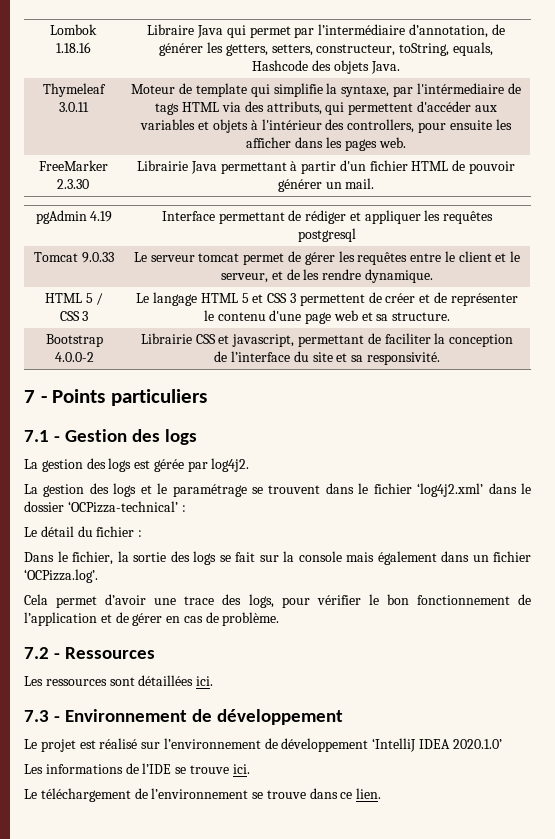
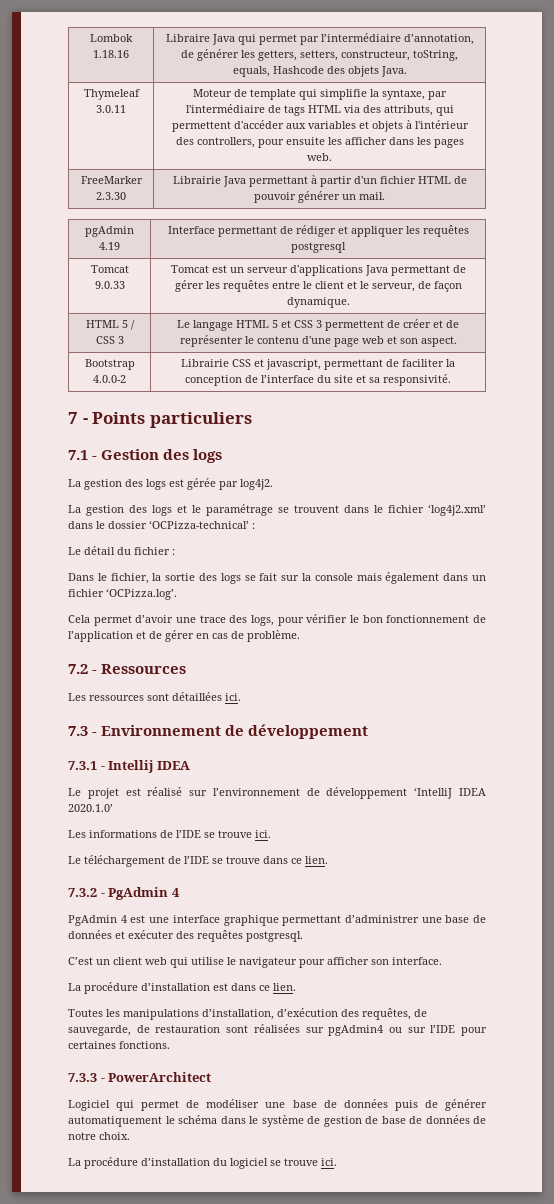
[416,83,504,94] l'intérmediaire -> [185,104,265,113] l'intermédiaire
[133,252,285,265] Le serveur tomcat permet -> [170,265,450,276] Tomcat est un serveur d'applications Java permettant
[271,269,362,280] et de les rendre -> [417,281,462,292] de façon
[376,312,451,321] sa structure. -> [399,336,457,347] son aspect.
(343, 717) none -> [68,760,190,773] // 7.3.1 - Intellij IDEA
[151,788,249,799] l’environnement -> [184,856,209,864] l’IDE
(382, 793) none -> [68,887,180,900] [68,915,486,926] [68,930,303,942] [68,957,442,968] [68,982,296,994] [68,1008,427,1020] [68,1024,487,1036] [68,1041,170,1049] [68,1072,212,1082] [68,1099,487,1111] [68,1115,486,1127] [68,1132,130,1140] [68,1157,337,1169] // 7.3.2 - PgAdmin 4 // PgAdmin 4 est une interface graphique permettant d’administrer une base de données et exécuter des requêtes postgresql. // C’est un client web qui utilise le navigateur pour afficher son interface. // La procédure d’installation est dans ce lien. // Toutes les manipulations d’installation, d’exécution des requêtes, de sauvegarde, de restauration sont réalisées sur pgAdmin4 ou sur l’IDE pour certaines fonctions. // 7.3.3 - PowerArchitect // Logiciel qui permet de modéliser une base de données puis de générer automatiquement le schéma dans le système de gestion de base de données de notre choix. // La procédure d’installation du logiciel se trouve ici.

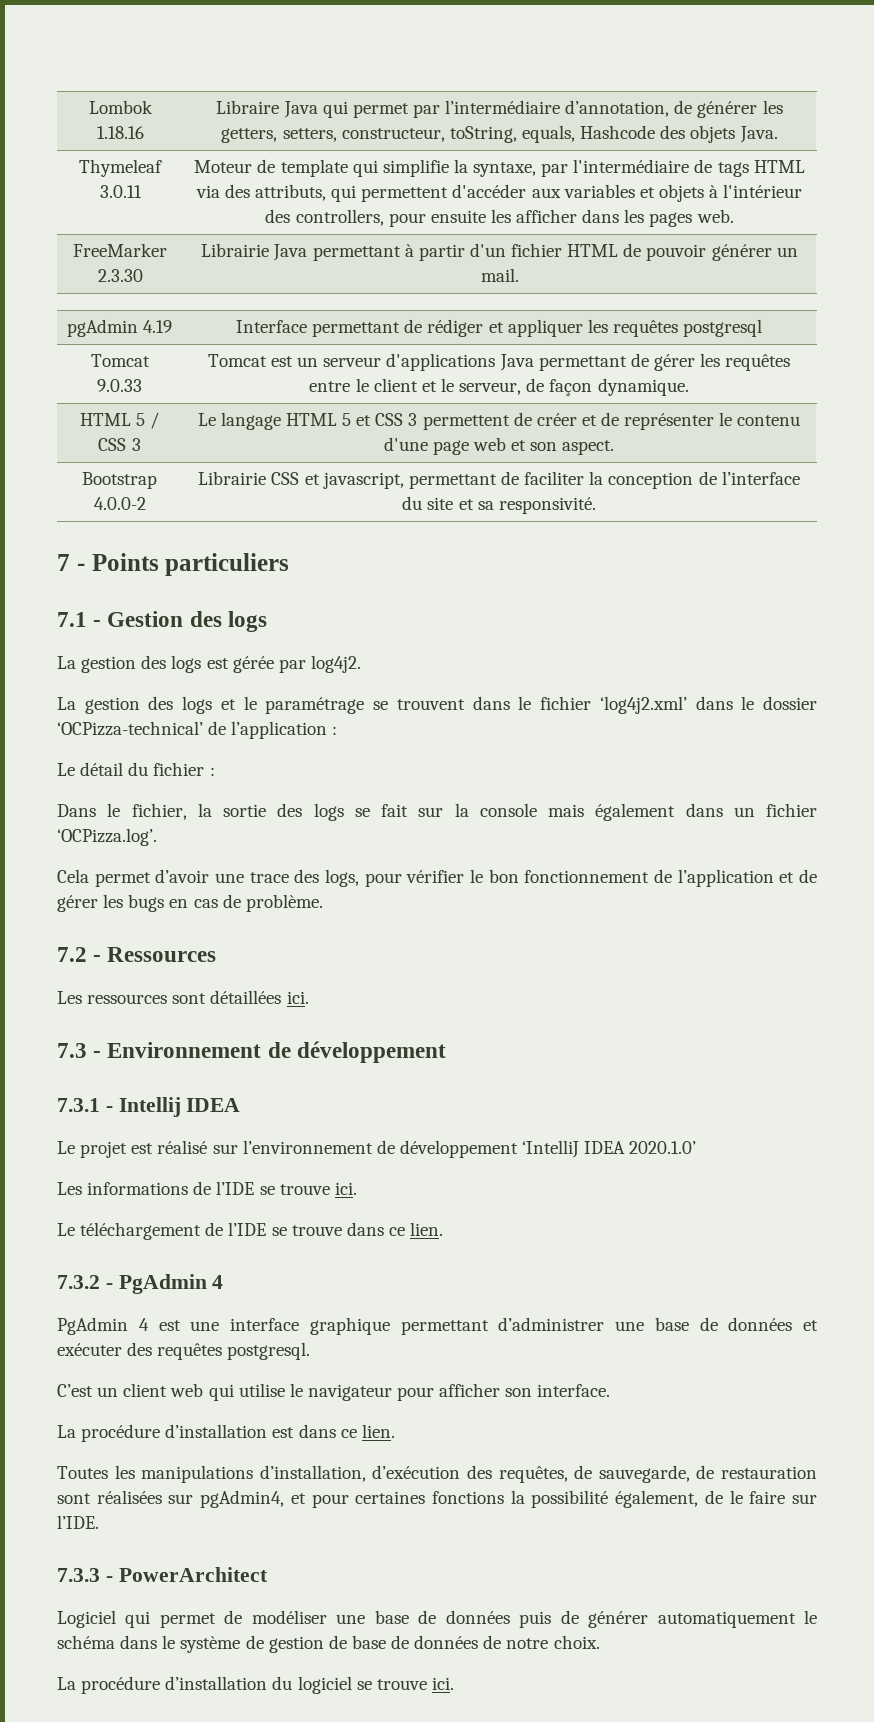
(249, 524) none -> [208,721,328,739] de l’application
(194, 636) none -> [103,894,165,912] les bugs
[328,1025,487,1036] [68,1041,170,1049] pgAdmin4 ou sur l’IDE pour certaines fonctions. -> [200,1490,817,1508] [57,1515,99,1529] pgAdmin4, et pour certaines fonctions la possibilité également, de le faire sur l’IDE.

